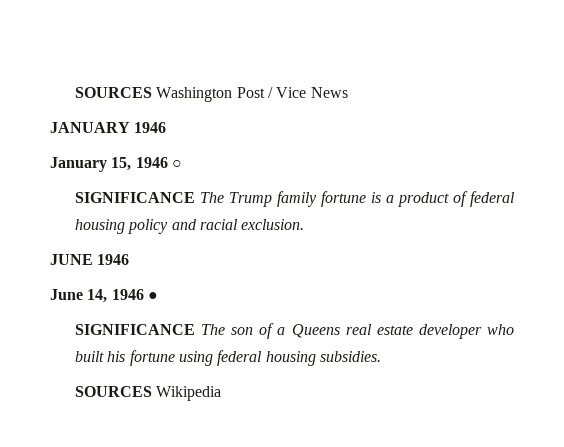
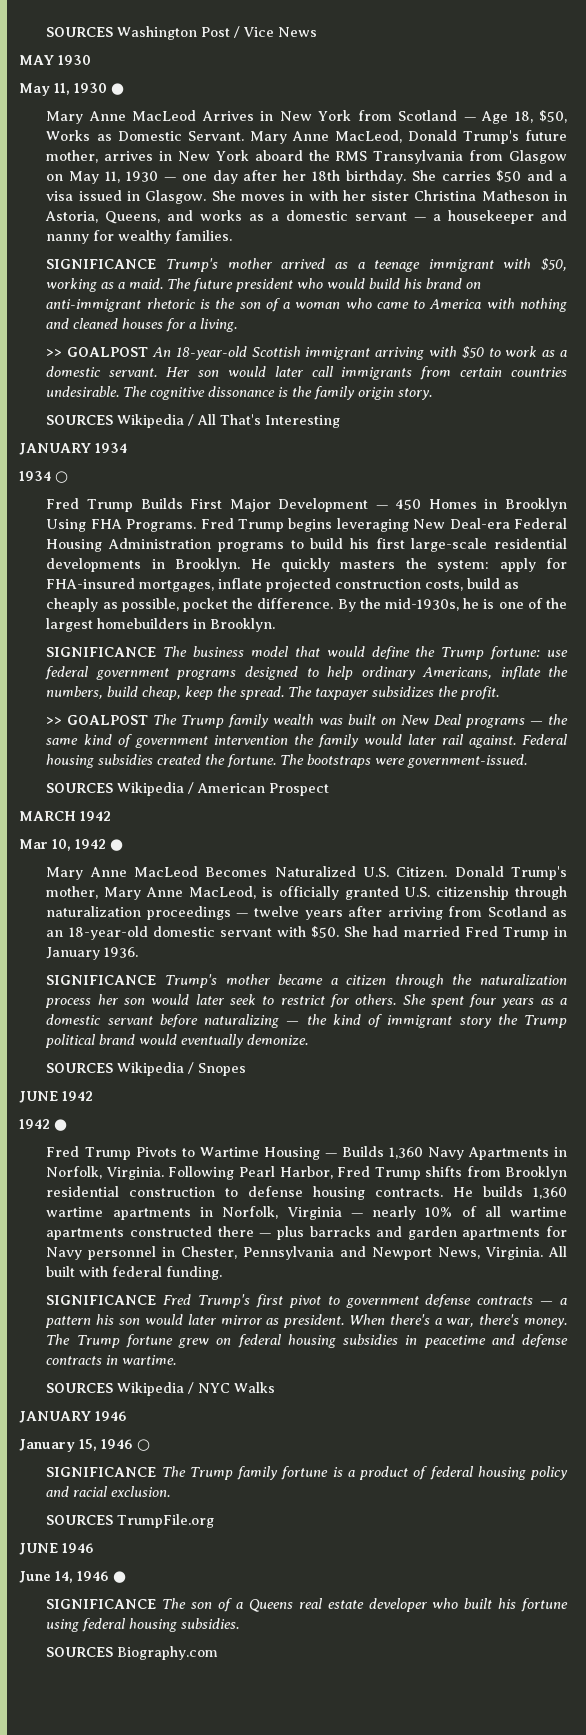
(348, 92) none -> [19,55,91,65] [19,83,124,96] [46,110,567,124] [46,130,567,144] [46,150,567,164] [46,170,567,184] [46,190,567,204] [45,210,568,224] [46,230,233,244] [46,258,567,272] [46,278,482,292] [46,298,567,312] [46,318,238,332] [46,346,567,360] [46,366,567,380] [46,386,433,400] [46,414,341,428] [19,443,127,455] [19,471,68,483] [46,498,567,512] [46,518,568,532] [46,538,568,552] [46,558,568,572] [46,578,520,592] [46,598,568,612] [46,618,276,632] [46,646,568,660] [45,666,568,680] [46,686,500,700] [46,714,569,728] [46,734,568,748] [46,754,528,768] [46,782,330,796] [19,811,111,821] [19,839,123,851] [46,866,567,880] [46,886,567,900] [46,906,567,920] [46,926,568,940] [46,947,139,960] [46,974,568,988] [45,994,567,1008] [46,1014,568,1028] [45,1034,309,1048] [46,1062,247,1076] [19,1091,93,1103] [19,1119,67,1131] [46,1146,567,1160] [46,1166,567,1180] [46,1186,568,1200] [46,1206,567,1220] [46,1226,567,1240] [46,1246,568,1260] [46,1266,223,1280] [46,1294,567,1308] [45,1314,567,1328] [46,1334,568,1348] [46,1355,177,1365] [46,1382,276,1396] // MAY 1930 // May 11, 1930 ● // Mary Anne MacLeod Arrives in New York from Scotland — Age 18, $50, Works as Domestic Servant. Mary Anne MacLeod, Donald Trump's future mother, arrives in New York aboard the RMS Transylvania from Glasgow on May 11, 1930 — one day after her 18th birthday. She carries $50 and a visa issued in Glasgow. She moves in with her sister Christina Matheson in Astoria, Queens, and works as a domestic servant — a housekeeper and nanny for wealthy families. // SIGNIFICANCE Trump's mother arrived as a teenage immigrant with $50, working as a maid. The future president who would build his brand on anti-immigrant rhetoric is the son of a woman who came to America with nothing and cleaned houses for a living. // >> GOALPOST An 18-year-old Scottish immigrant arriving with $50 to work as a domestic servant. Her son would later call immigrants from certain countries undesirable. The cognitive dissonance is the family origin story. // SOURCES Wikipedia / All That's Interesting // JANUARY 1934 // 1934 ○ // Fred Trump Builds First Major Development — 450 Homes in Brooklyn Using FHA Programs. Fred Trump begins leveraging New Deal-era Federal Housing Administration programs to build his first large-scale residential developments in Brooklyn. He quickly masters the system: apply for FHA-insured mortgages, inflate projected construction costs, build as cheaply as possible, pocket the difference. By the mid-1930s, he is one of the largest homebuilders in Brooklyn. // SIGNIFICANCE The business model that would define the Trump fortune: use federal government programs designed to help ordinary Americans, inflate the numbers, build cheap, keep the spread. The taxpayer subsidizes the profit. // >> GOALPOST The Trump family wealth was built on New Deal programs — the same kind of government intervention the family would later rail against. Federal housing subsidies created the fortune. The bootstraps were government-issued. // SOURCES Wikipedia / American Prospect // MARCH 1942 // Mar 10, 1942 ● // Mary Anne MacLeod Becomes Naturalized U.S. Citizen. Donald Trump's mother, Mary Anne MacLeod, is officially granted U.S. citizenship through naturalization proceedings — twelve years after arriving from Scotland as an 18-year-old domestic servant with $50. She had married Fred Trump in January 1936. // SIGNIFICANCE Trump's mother became a citizen through the naturalization process her son would later seek to restrict for others. She spent four years as a domestic servant before naturalizing — the kind of immigrant story the Trump political brand would eventually demonize. // SOURCES Wikipedia / Snopes // JUNE 1942 // 1942 ● // Fred Trump Pivots to Wartime Housing — Builds 1,360 Navy Apartments in Norfolk, Virginia. Following Pearl Harbor, Fred Trump shifts from Brooklyn residential construction to defense housing contracts. He builds 1,360 wartime apartments in Norfolk, Virginia — nearly 10% of all wartime apartments constructed there — plus barracks and garden apartments for Navy personnel in Chester, Pennsylvania and Newport News, Virginia. All built with federal funding. // SIGNIFICANCE Fred Trump's first pivot to government defense contracts — a pattern his son would later mirror as president. When there's a war, there's money. The Trump fortune grew on federal housing subsidies in peacetime and defense contracts in wartime. // SOURCES Wikipedia / NYC Walks
(305, 224) none -> [46,1514,215,1528] // SOURCES TrumpFile.org
[156,386,222,401] Wikipedia -> [117,1646,219,1660] Biography.com

